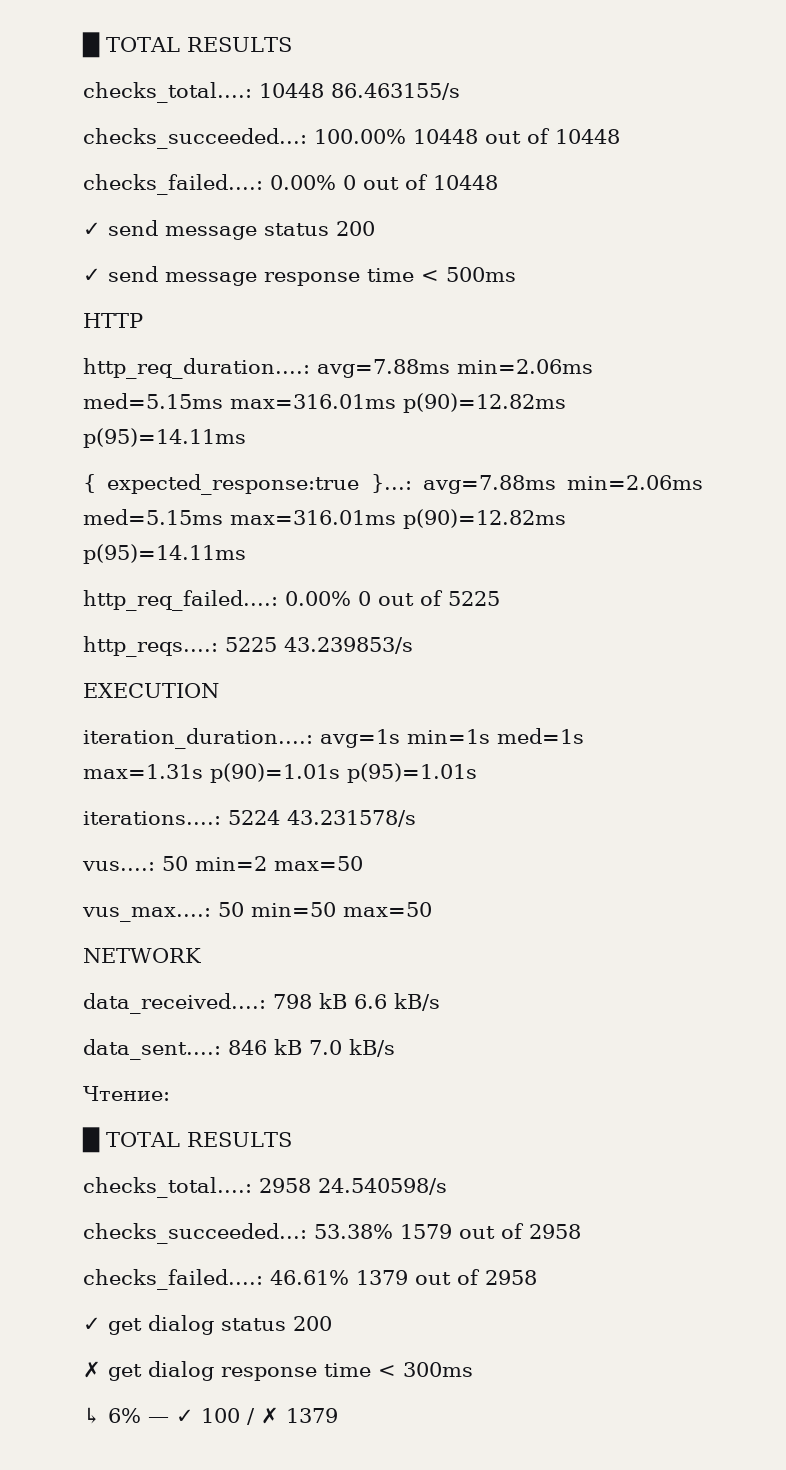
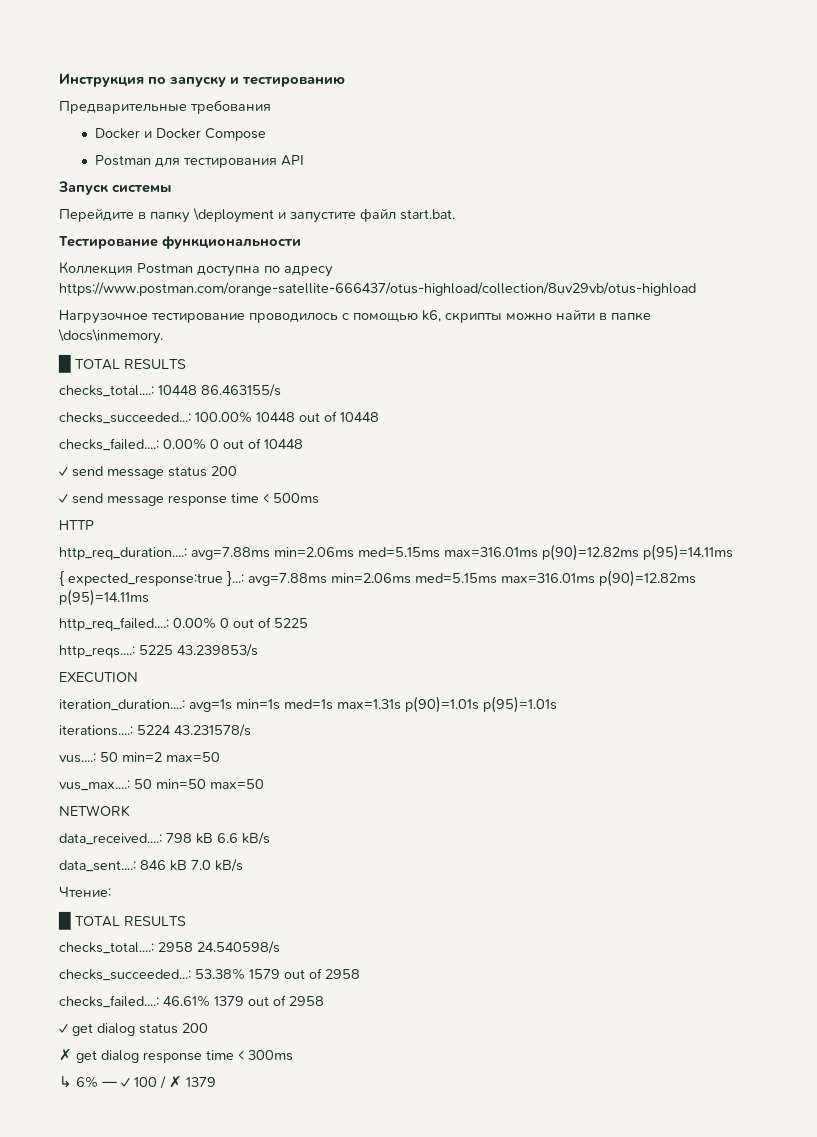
(82, 45) none -> [59,73,345,87] [59,100,271,114] [95,128,267,141] [95,155,305,168] [58,181,171,195] [59,208,455,223] [59,235,301,249] [59,262,333,277] [59,282,696,296] [59,309,651,324] [58,329,163,344] Инструкция по запуску и тестированию // Предварительные требования // Docker и Docker Compose // Postman для тестирования API // Запуск системы // Перейдите в папку \deployment и запустите файл start.bat. // Тестирование функциональности // Коллекция Postman доступна по адресу https://www.postman.com/orange-satellite-666437/otus-highload/collection/8uv29vb/otus-highload // Нагрузочное тестирование проводилось с помощью k6, скрипты можно найти в папке \docs\inmemory. //

